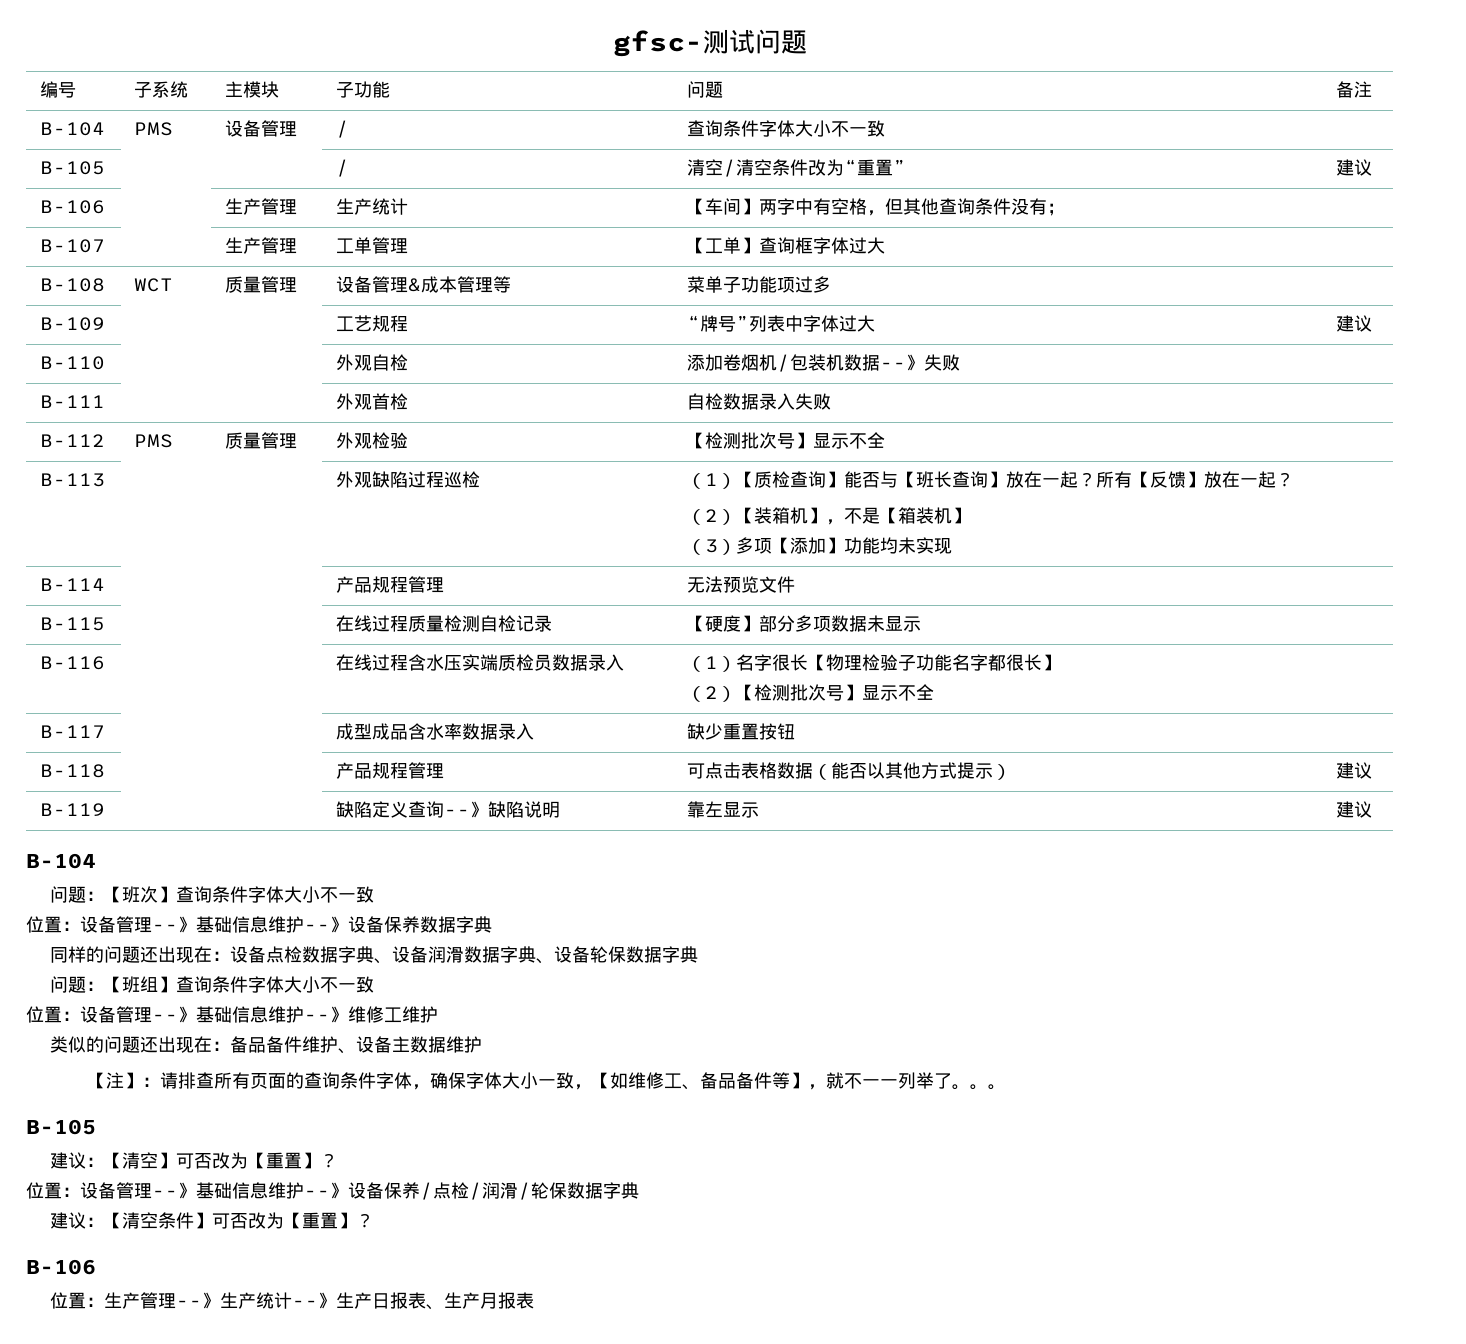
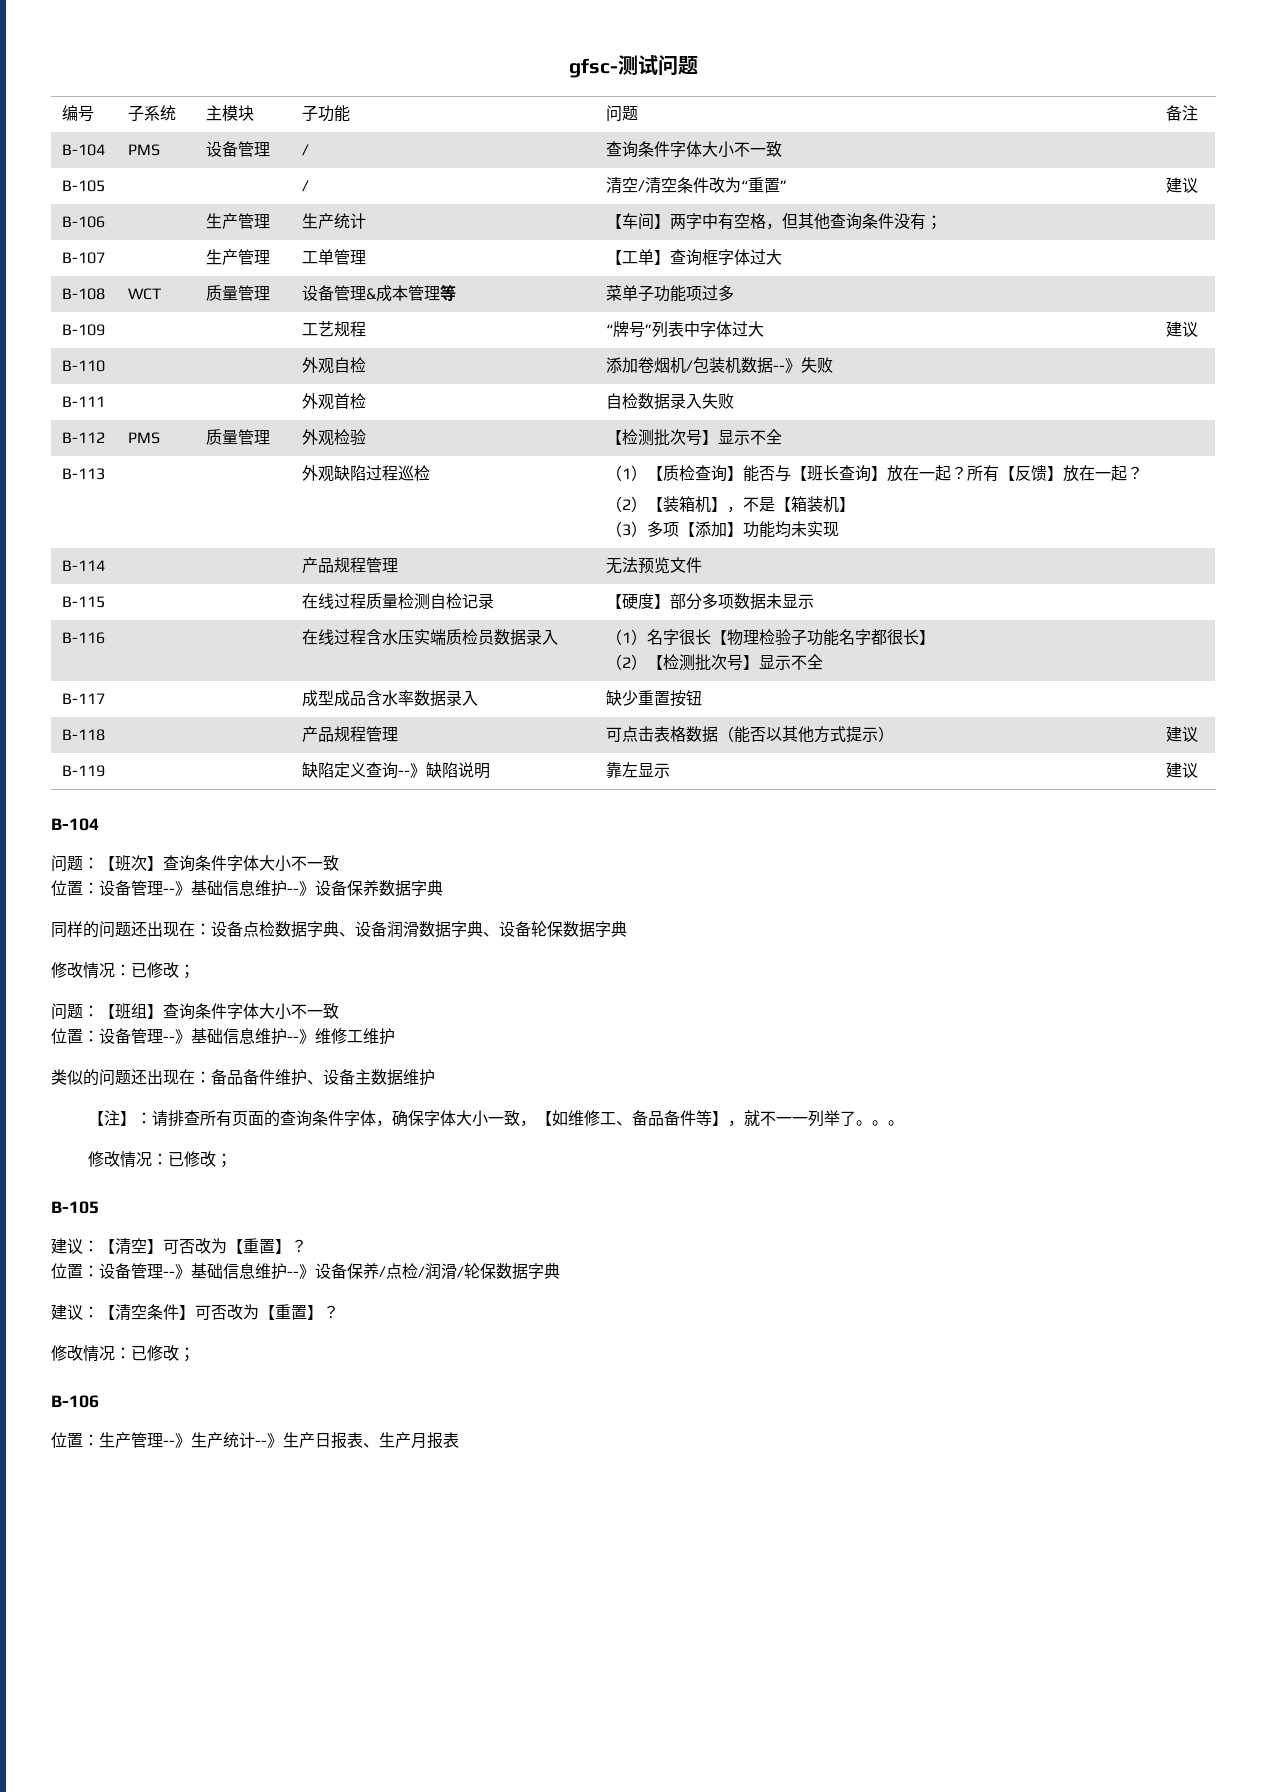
(699, 954) none -> [51,962,195,979] // 修改情况：已修改；
(1006, 1087) none -> [88,1151,233,1168] // 修改情况：已修改；
(375, 1220) none -> [51,1345,195,1362] // 修改情况：已修改；

